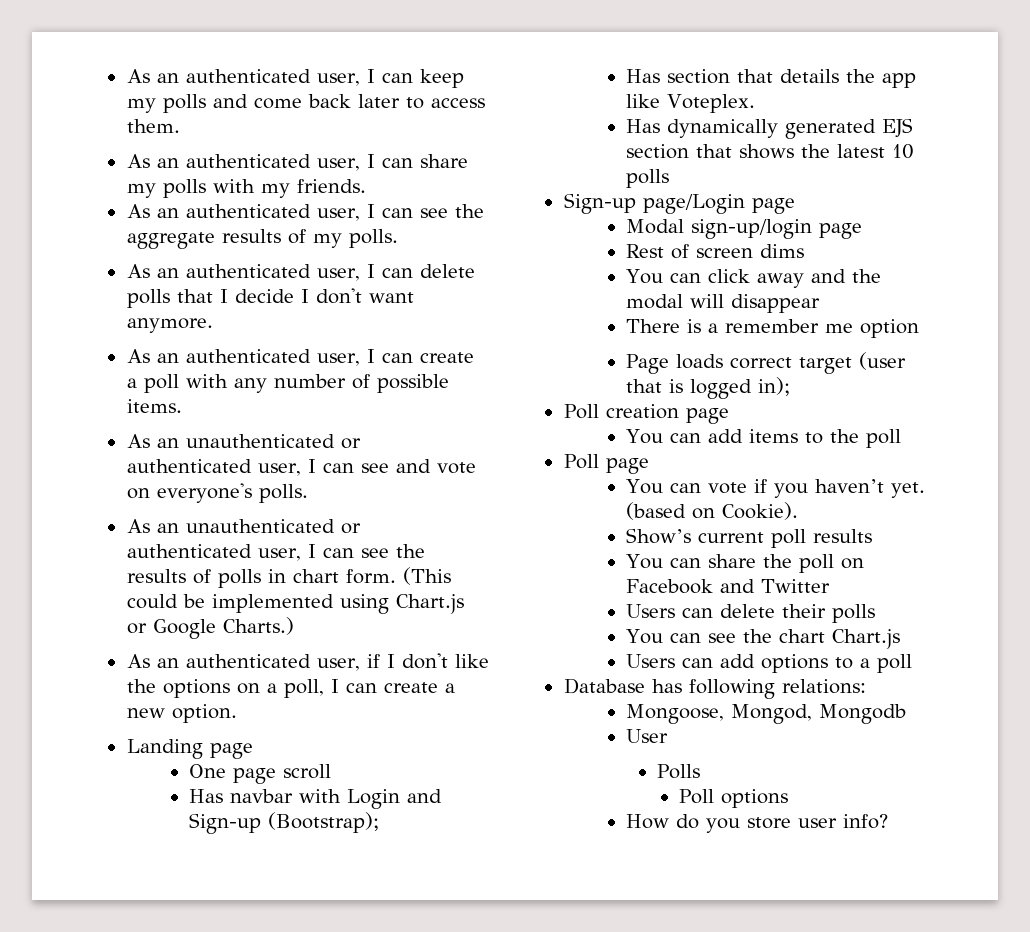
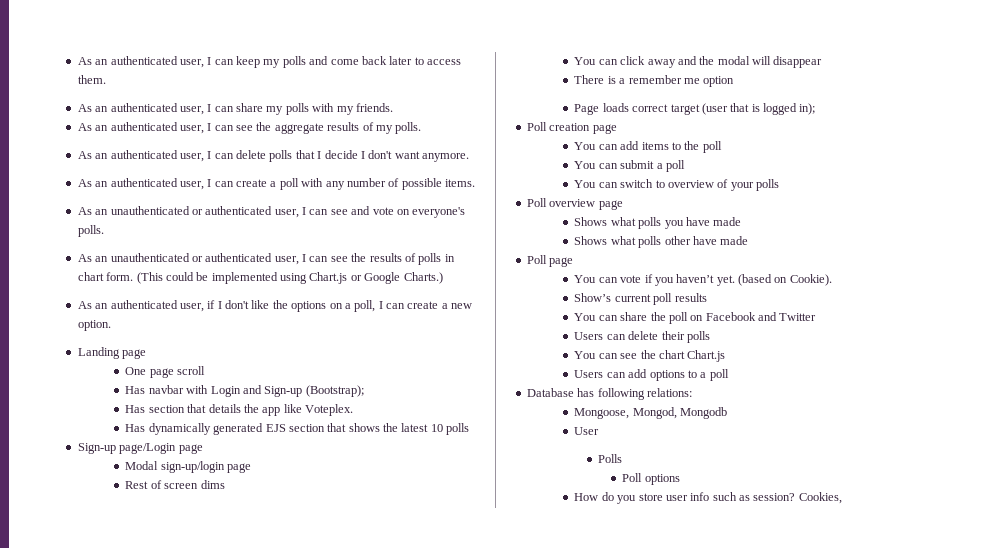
(902, 438) none -> [574,160,685,172] [574,179,780,191] [526,198,623,210] [574,217,742,229] [574,236,749,248] // You can submit a poll // You can switch to overview of your polls // Poll overview page // Shows what polls you have made // Shows what polls other have made
[843,814,889,829] info? -> [690,492,842,504] info such as session? Cookies,

